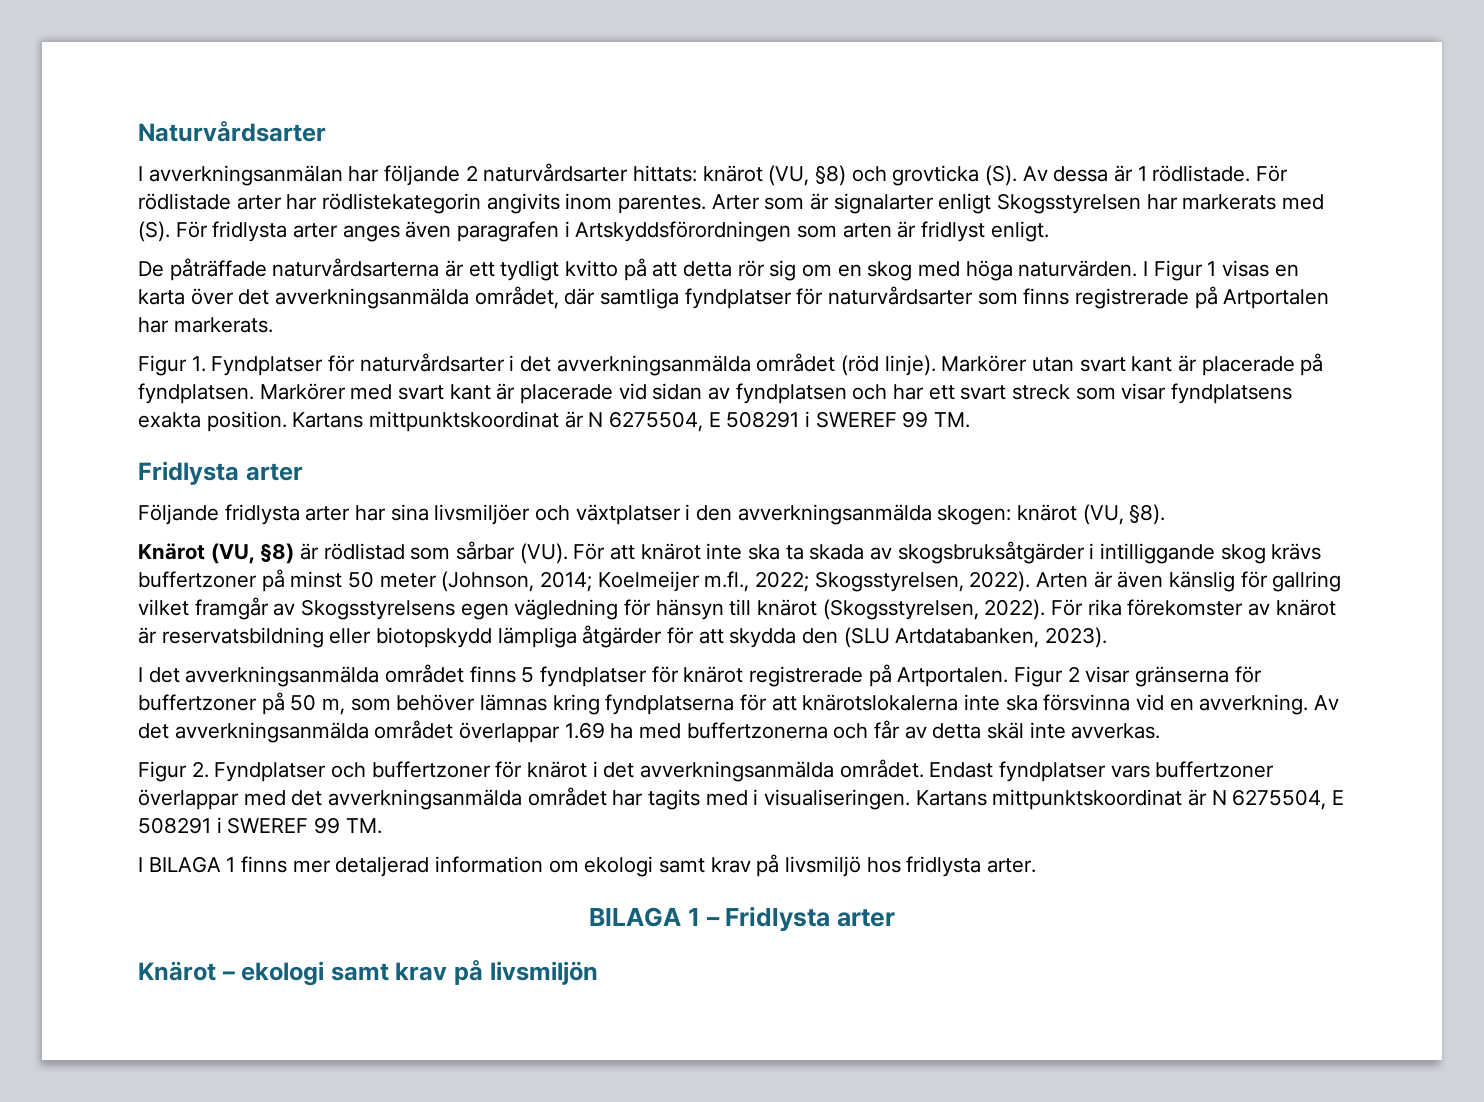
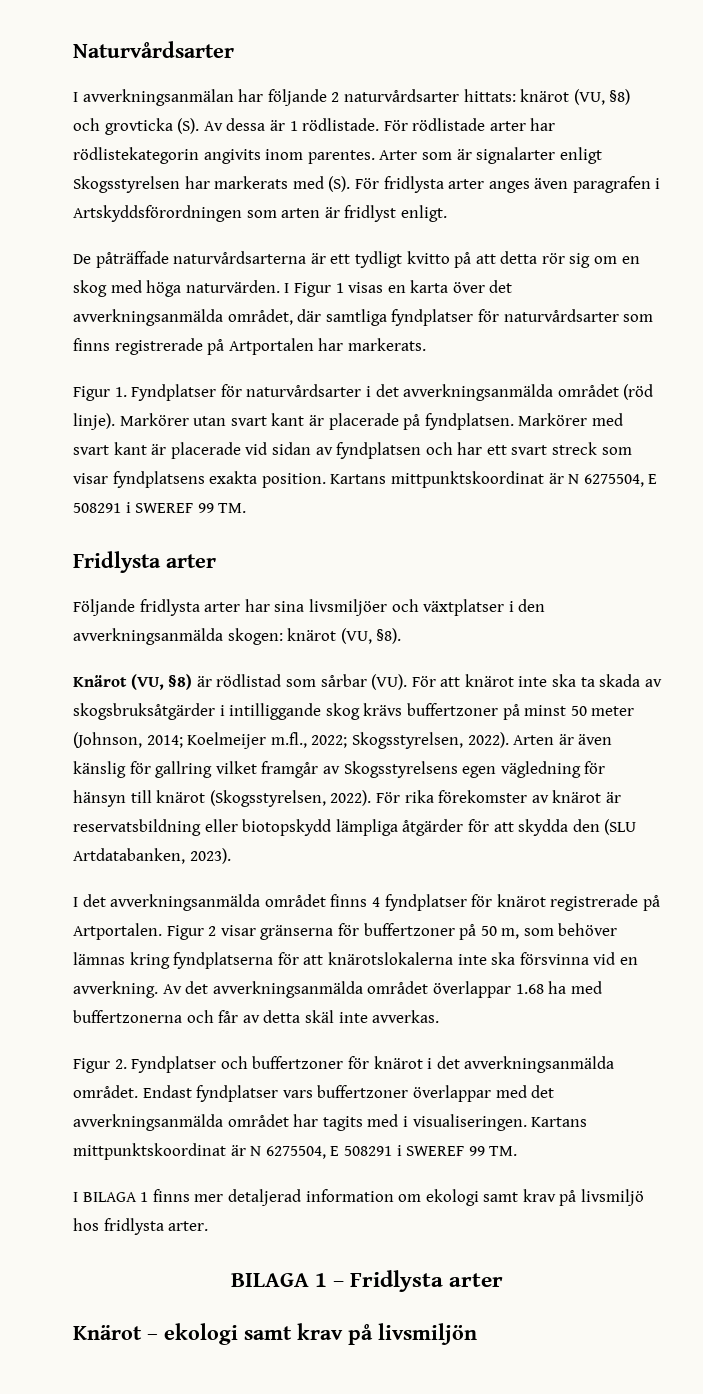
[521,667,535,683] 5 -> [371,897,380,907] 4
[564,722,605,739] 1.69 -> [515,984,544,994] 1.68

